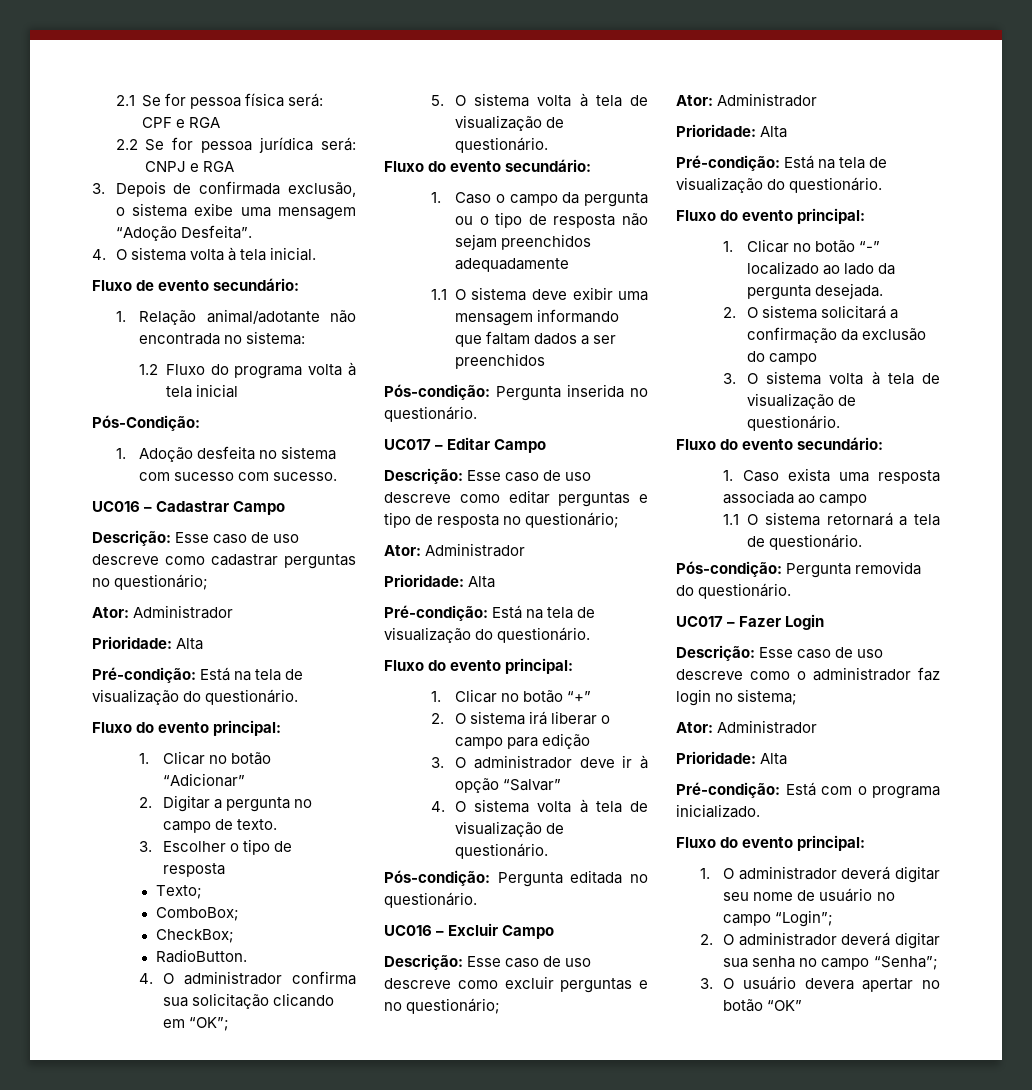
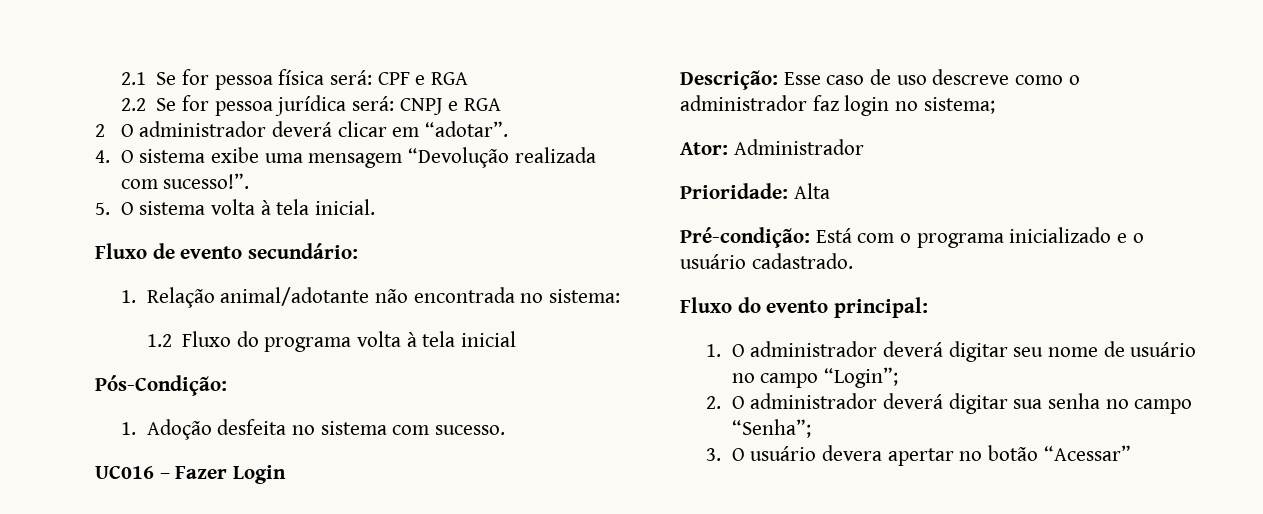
[92,181,356,197] [115,203,356,220] [115,225,252,241] [92,249,106,260] 3. Depois de confirmada exclusão, o sistema exibe uma mensagem “Adoção Desfeita”. // 4. -> [95,121,509,137] [95,147,596,168] [120,173,250,189] [95,202,110,215] 2 O administrador deverá clicar em “adotar”. // 4. O sistema exibe uma mensagem “Devolução realizada com sucesso!”. // 5.
[174,472,270,481] sucesso com -> (430, 430) none
[156,501,286,515] [92,530,300,546] [92,554,356,569] [92,574,209,590] [92,605,234,619] [92,636,204,650] [92,667,304,683] [92,689,299,705] [92,720,282,736] [139,751,272,765] [162,773,245,787] [139,795,313,812] [162,819,278,833] [139,839,293,855] [162,863,225,877] [155,885,202,899] [155,907,239,921] [155,929,234,943] [155,949,247,963] [139,971,356,985] [162,993,335,1009] [162,1017,230,1031] [431,93,648,107] [454,115,565,131] [454,137,548,153] [384,159,592,172] [431,192,648,207] [454,212,648,228] [454,234,592,250] [454,258,569,272] [431,287,648,301] [454,309,620,326] [454,331,617,347] [454,353,545,369] [384,384,648,401] [384,406,477,422] [384,437,547,453] [384,468,592,484] [384,490,648,507] [384,512,620,528] [384,543,526,557] [384,574,496,588] [384,605,596,621] [384,627,591,643] [384,658,574,674] [431,689,592,703] [431,711,611,725] [454,733,591,749] [431,755,648,769] [454,778,562,793] [431,799,648,813] [454,821,565,837] [454,843,548,859] [384,870,648,887] [384,892,477,908] [384,923,555,939] [384,954,592,970] [384,976,648,993] [384,998,501,1014] [676,93,818,107] [676,124,788,138] [676,155,888,171] [676,177,883,193] [676,208,866,224] [723,239,881,253] [746,261,896,275] [746,283,884,300] [723,305,899,319] [746,327,927,343] [746,351,818,365] [723,371,940,385] [746,393,857,409] [746,415,840,431] [676,437,884,450] [723,468,940,484] [723,490,868,506] [723,512,940,526] [746,534,863,550] [676,561,922,578] [676,583,792,599] [676,616,736,627] Cadastrar Campo // Descrição: Esse caso de uso descreve como cadastrar perguntas no questionário; // Ator: Administrador // Prioridade: Alta // Pré-condição: Está na tela de visualização do questionário. // Fluxo do evento principal: // 1. Clicar no botão “Adicionar” // 2. Digitar a pergunta no campo de texto. // 3. Escolher o tipo de resposta // Texto; // ComboBox; // CheckBox; // RadioButton. // 4. O administrador confirma sua solicitação clicando em “OK”; // 5. O sistema volta à tela de visualização de questionário. // Fluxo do evento secundário: // 1. Caso o campo da pergunta ou o tipo de resposta não sejam preenchidos adequadamente // 1.1 O sistema deve exibir uma mensagem informando que faltam dados a ser preenchidos // Pós-condição: Pergunta inserida no questionário. // UC017 – Editar Campo // Descrição: Esse caso de uso descreve como editar perguntas e tipo de resposta no questionário; // Ator: Administrador // Prioridade: Alta // Pré-condição: Está na tela de visualização do questionário. // Fluxo do evento principal: // 1. Clicar no botão “+” // 2. O sistema irá liberar o campo para edição // 3. O administrador deve ir à opção “Salvar” // 4. O sistema volta à tela de visualização de questionário. // Pós-condição: Pergunta editada no questionário. // UC016 – Excluir Campo // Descrição: Esse caso de uso descreve como excluir perguntas e no questionário; // Ator: Administrador // Prioridade: Alta // Pré-condição: Está na tela de visualização do questionário. // Fluxo do evento principal: // 1. Clicar no botão “-” localizado ao lado da pergunta desejada. // 2. O sistema solicitará a confirmação da exclusão do campo // 3. O sistema volta à tela de visualização de questionário. // Fluxo do evento secundário: // 1. Caso exista uma resposta associada ao campo // 1.1 O sistema retornará a tela de questionário. // Pós-condição: Pergunta removida do questionário. // UC017 – -> (170, 476) none
[676,804,760,818] inicializado. -> [1009,227,1144,243] [680,253,853,269] inicializado e o usuário cadastrado.
[767,1000,803,1011] “OK” -> [1043,445,1131,461] “Acessar”

